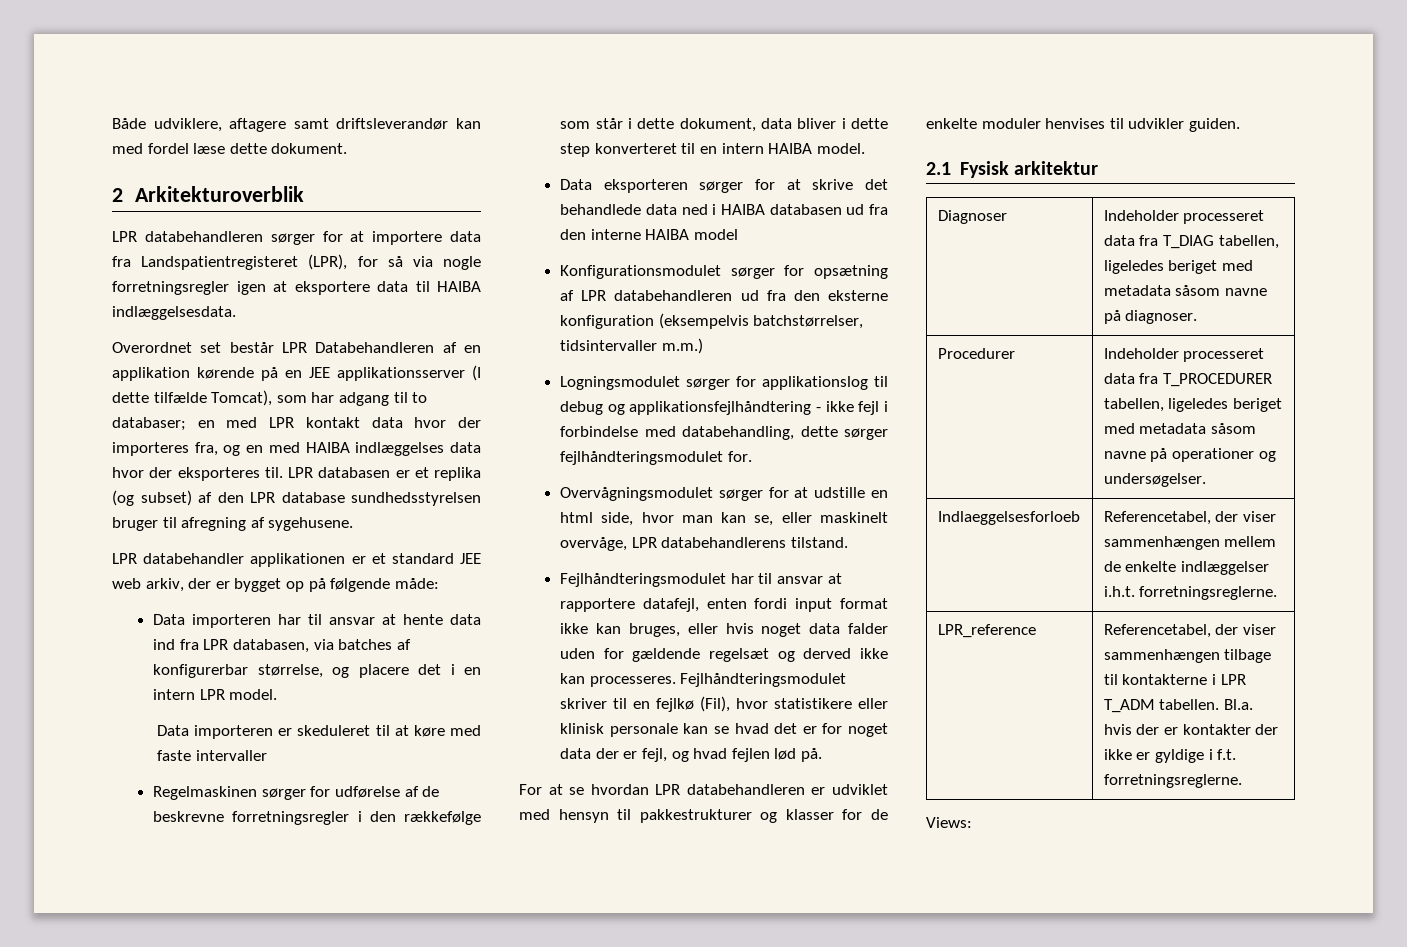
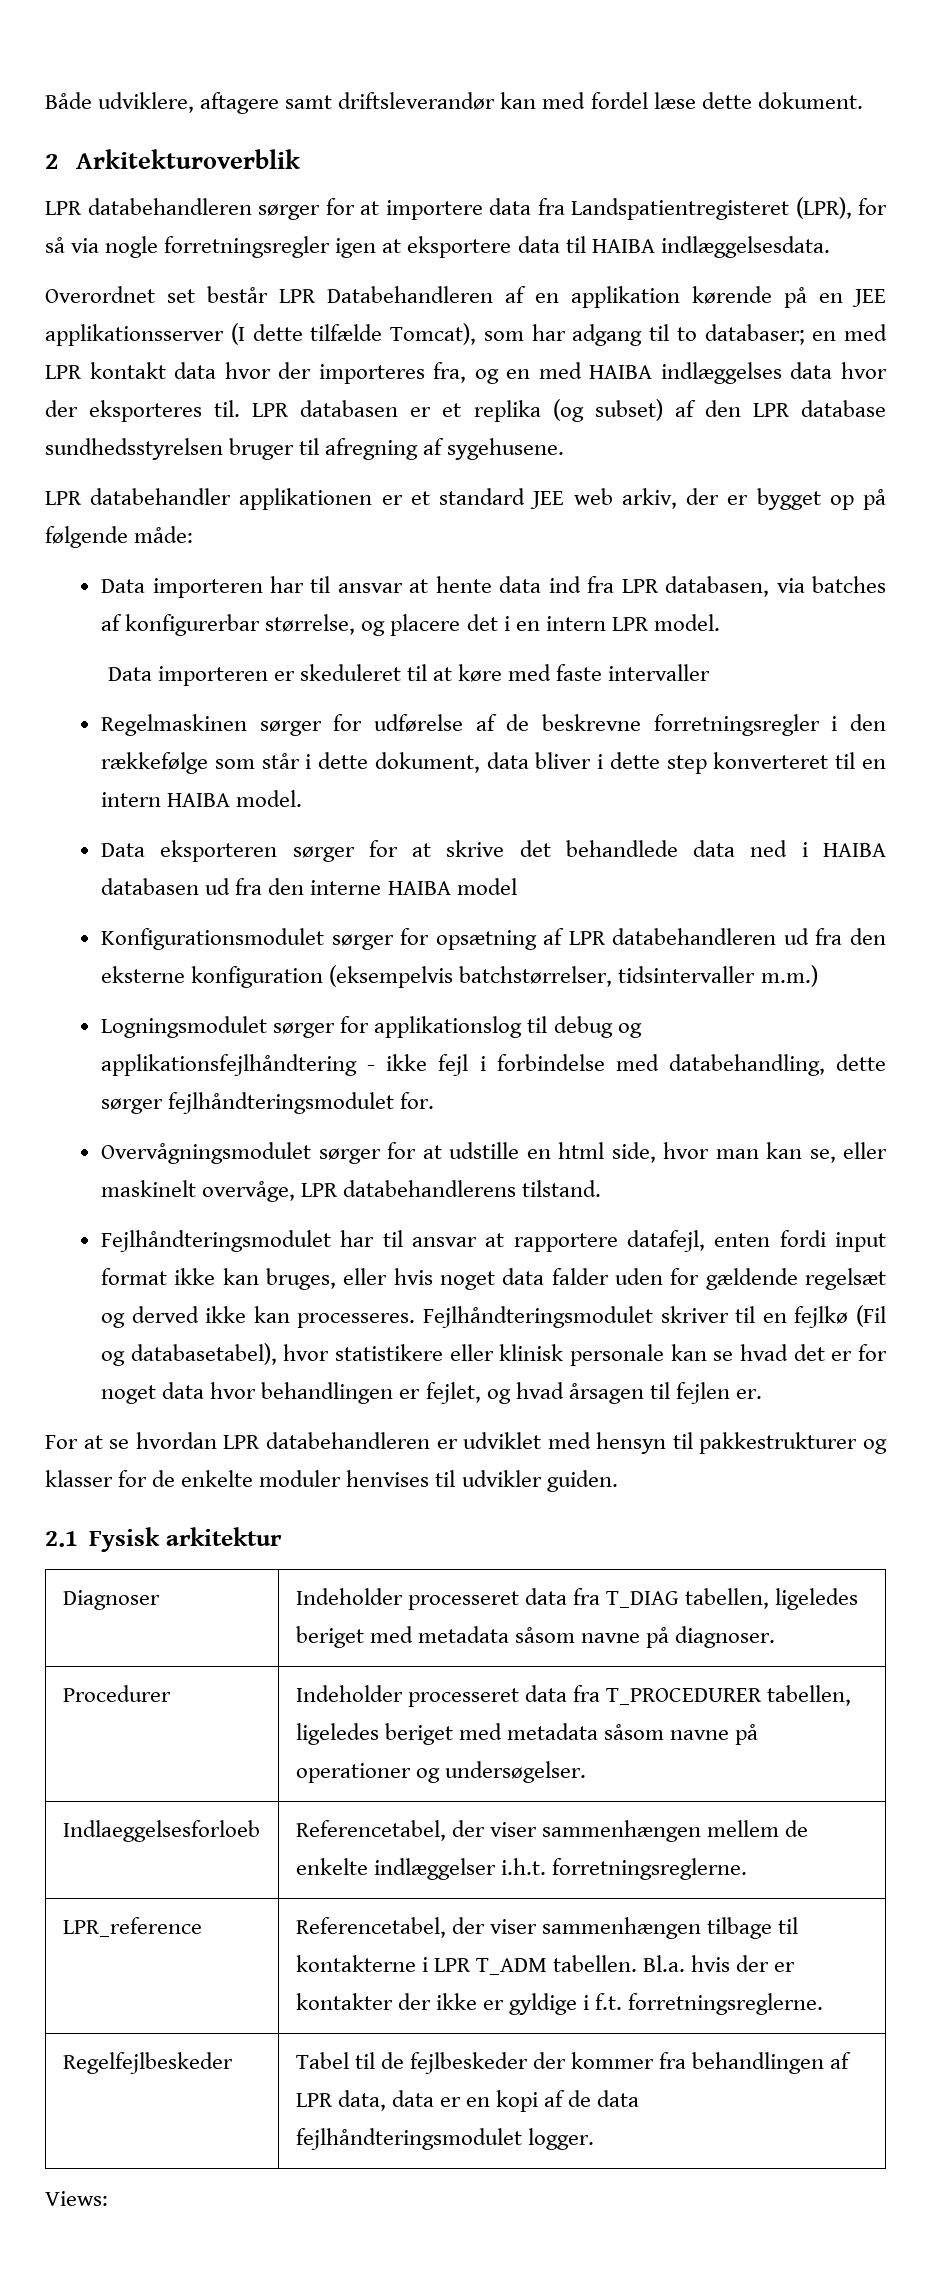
[700,696,731,712] (Fil), -> [856,1305,887,1327] [101,1343,277,1366] (Fil og databasetabel),
[595,748,822,762] der er fejl, og hvad fejlen lød på. -> [210,1382,762,1404] hvor behandlingen er fejlet, og hvad årsagen til fejlen er.
(1242, 781) none -> [62,2052,233,2074] [295,2052,852,2074] [295,2090,640,2112] [295,2128,594,2150] // Regelfejlbeskeder | Tabel til de fejlbeskeder der kommer fra behandlingen af LPR data, data er en kopi af de data fejlhåndteringsmodulet logger.

